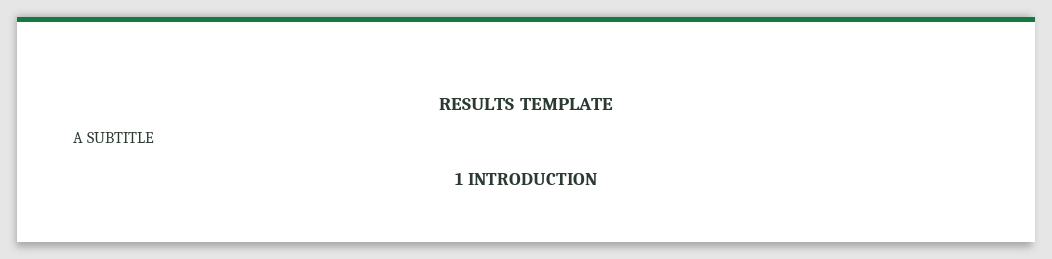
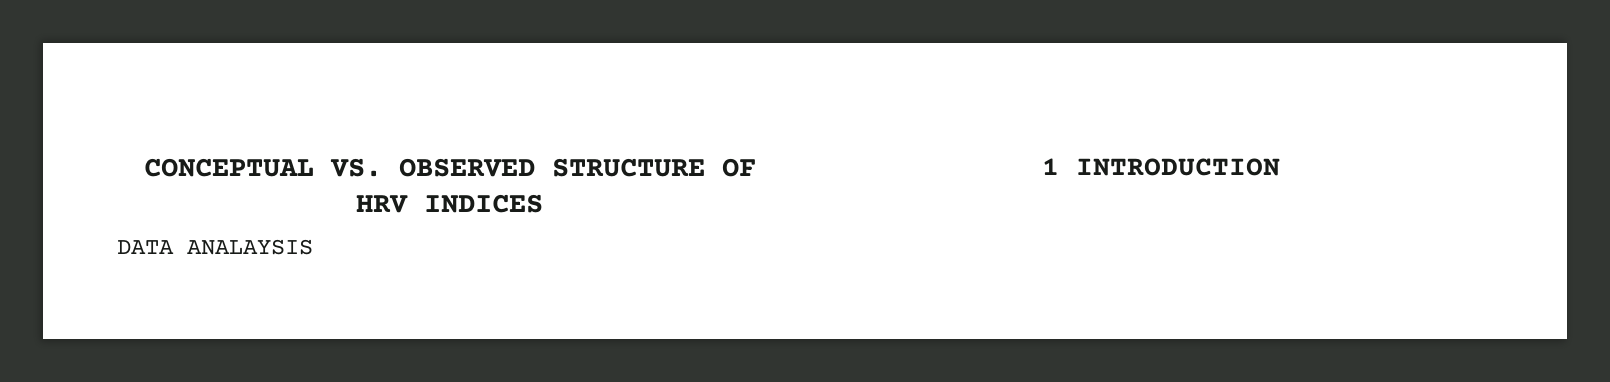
[439,98,613,110] [73,132,155,143] RESULTS TEMPLATE // A SUBTITLE -> [143,158,756,177] [356,194,543,213] [117,239,313,255] CONCEPTUAL VS. OBSERVED STRUCTURE OF HRV INDICES // DATA ANALAYSIS

